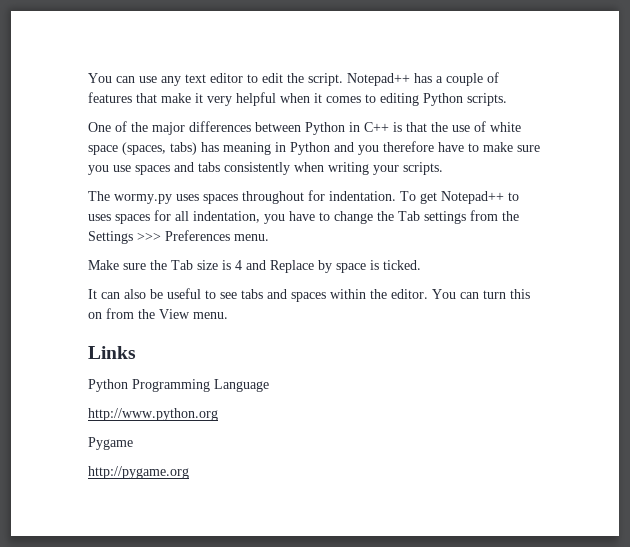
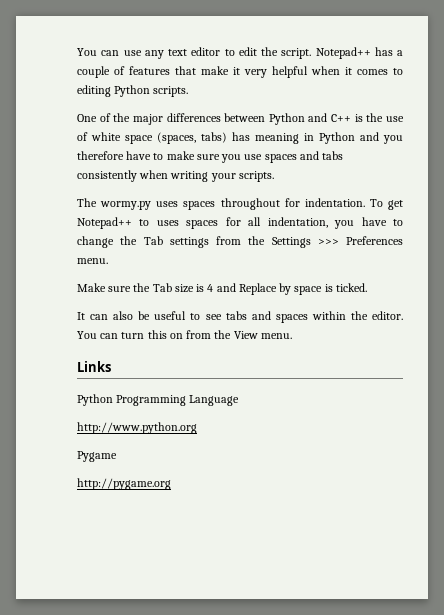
[349,122,360,132] in -> [308,113,328,122] and
[406,122,427,132] that -> (363, 118) none

